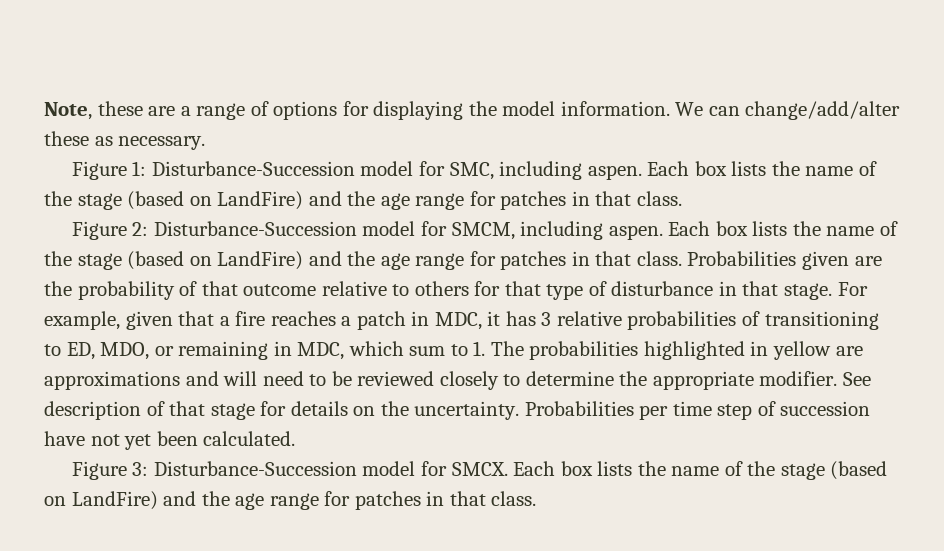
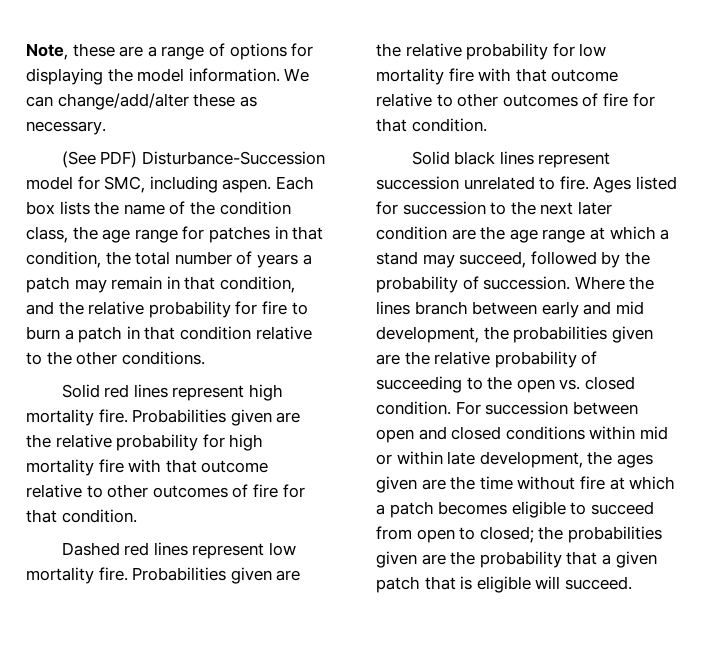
[71,161,147,180] Figure 1: -> [61,151,138,168] (See PDF)
[77,191,682,210] [71,221,898,240] [44,251,882,270] [44,281,868,300] [44,311,879,330] [44,341,863,360] [44,371,871,390] [44,401,871,420] [44,431,296,450] [71,461,888,480] [44,491,537,510] stage (based on LandFire) and the age range for patches in that class. // Figure 2: Disturbance-Succession model for SMCM, including aspen. Each box lists the name of the stage (based on LandFire) and the age range for patches in that class. Probabilities given are the probability of that outcome relative to others for that type of disturbance in that stage. For example, given that a fire reaches a patch in MDC, it has 3 relative probabilities of transitioning to ED, MDO, or remaining in MDC, which sum to 1. The probabilities highlighted in yellow are approximations and will need to be reviewed closely to determine the appropriate modifier. See description of that stage for details on the uncertainty. Probabilities per time step of succession have not yet been calculated. // Figure 3: Disturbance-Succession model for SMCX. Each box lists the name of the stage (based on LandFire) and the age range for patches in that class. -> [219,201,291,215] [26,226,324,243] [26,251,312,268] [26,276,295,293] [26,301,308,318] [26,326,312,343] [26,351,205,365] [61,384,283,401] [26,409,301,426] [26,434,264,451] [26,459,269,476] [26,484,305,498] [26,509,137,523] [61,542,296,559] [26,567,301,584] [376,43,607,60] [376,68,619,85] [376,93,655,107] [376,118,487,132] [411,151,611,168] [376,176,677,193] [376,201,612,215] [376,226,670,243] [376,251,650,268] [376,276,655,293] [376,301,644,318] [376,326,653,343] [376,351,598,368] [376,376,635,393] [376,401,638,415] [376,426,668,443] [376,451,653,468] [376,476,676,493] [376,501,654,518] [376,526,662,543] [376,551,657,568] [376,576,632,593] condition class, the age range for patches in that condition, the total number of years a patch may remain in that condition, and the relative probability for fire to burn a patch in that condition relative to the other conditions. // Solid red lines represent high mortality fire. Probabilities given are the relative probability for high mortality fire with that outcome relative to other outcomes of fire for that condition. // Dashed red lines represent low mortality fire. Probabilities given are the relative probability for low mortality fire with that outcome relative to other outcomes of fire for that condition. // Solid black lines represent succession unrelated to fire. Ages listed for succession to the next later condition are the age range at which a stand may succeed, followed by the probability of succession. Where the lines branch between early and mid development, the probabilities given are the relative probability of succeeding to the open vs. closed condition. For succession between open and closed conditions within mid or within late development, the ages given are the time without fire at which a patch becomes eligible to succeed from open to closed; the probabilities given are the probability that a given patch that is eligible will succeed.

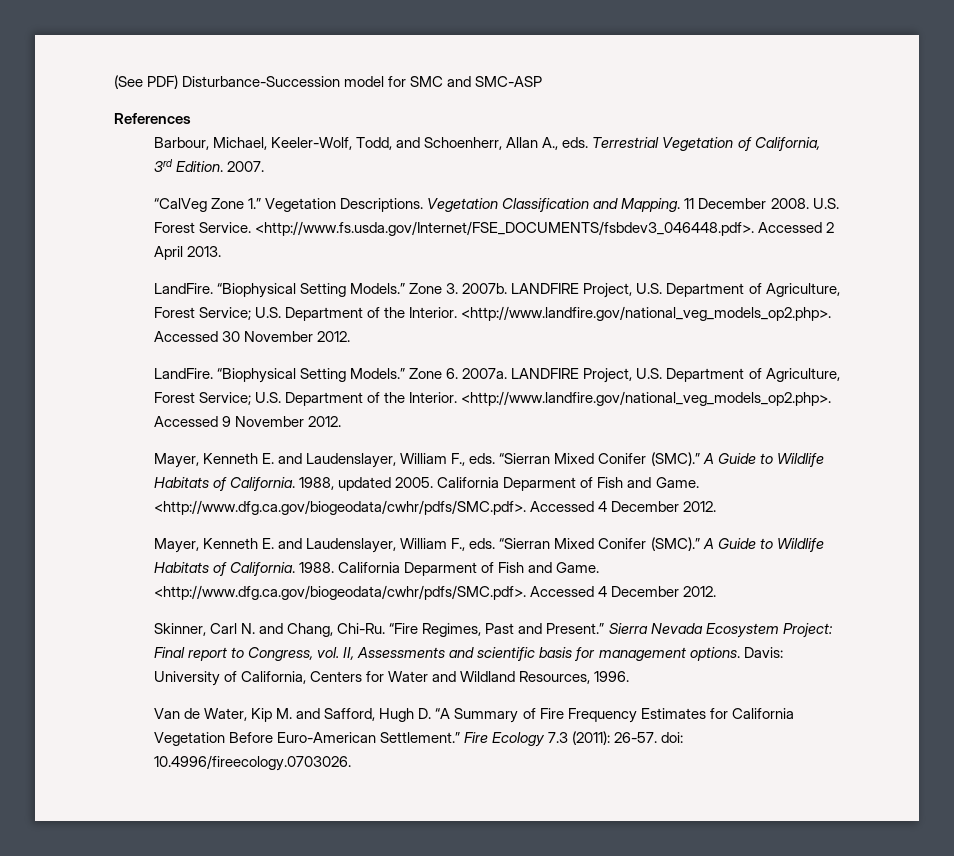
[26,43,314,60] [26,68,310,85] [26,93,257,110] [26,121,106,135] Note, these are a range of options for displaying the model information. We can change/add/alter these as necessary. // -> (114, 82) none
[104,176,314,193] [26,201,291,215] [26,226,324,243] [26,251,312,268] [26,276,295,293] [26,301,308,318] [26,326,312,343] [26,351,205,365] [61,384,283,401] [26,409,301,426] [26,434,264,451] [26,459,269,476] [26,484,305,498] [26,509,137,523] [61,542,296,559] [26,567,301,584] [376,43,607,60] [376,68,619,85] [376,93,655,107] [376,118,487,132] [411,151,611,168] [376,176,677,193] [376,201,612,215] [376,226,670,243] [376,251,650,268] [376,276,655,293] [376,301,644,318] [376,326,653,343] [376,351,598,368] [376,376,635,393] [376,401,638,415] [376,426,668,443] [376,451,653,468] [376,476,676,493] [376,501,654,518] [376,526,662,543] [376,551,657,568] [376,576,632,593] SMC, including aspen. Each box lists the name of the condition class, the age range for patches in that condition, the total number of years a patch may remain in that condition, and the relative probability for fire to burn a patch in that condition relative to the other conditions. // Solid red lines represent high mortality fire. Probabilities given are the relative probability for high mortality fire with that outcome relative to other outcomes of fire for that condition. // Dashed red lines represent low mortality fire. Probabilities given are the relative probability for low mortality fire with that outcome relative to other outcomes of fire for that condition. // Solid black lines represent succession unrelated to fire. Ages listed for succession to the next later condition are the age range at which a stand may succeed, followed by the probability of succession. Where the lines branch between early and mid development, the probabilities given are the relative probability of succeeding to the open vs. closed condition. For succession between open and closed conditions within mid or within late development, the ages given are the time without fire at which a patch becomes eligible to succeed from open to closed; the probabilities given are the probability that a given patch that is eligible will succeed. -> [410,76,543,87] [114,113,191,124] [153,137,820,151] [153,159,265,172] [153,198,839,212] [153,221,835,236] [153,246,222,260] [153,283,840,298] [153,306,832,321] [153,331,351,342] [153,368,840,383] [153,391,832,406] [153,416,342,427] [153,452,824,468] [153,477,699,491] [153,500,717,515] [153,537,824,553] [153,562,600,576] [153,585,717,600] [153,623,833,638] [153,647,783,661] [153,671,630,686] [153,708,794,723] [153,731,684,747] [153,755,351,771] SMC and SMC-ASP // References // Barbour, Michael, Keeler-Wolf, Todd, and Schoenherr, Allan A., eds. Terrestrial Vegetation of California, 3rd Edition. 2007. // “CalVeg Zone 1.” Vegetation Descriptions. Vegetation Classification and Mapping. 11 December 2008. U.S. Forest Service. <http://www.fs.usda.gov/Internet/FSE_DOCUMENTS/fsbdev3_046448.pdf>. Accessed 2 April 2013. // LandFire. “Biophysical Setting Models.” Zone 3. 2007b. LANDFIRE Project, U.S. Department of Agriculture, Forest Service; U.S. Department of the Interior. <http://www.landfire.gov/national_veg_models_op2.php>. Accessed 30 November 2012. // LandFire. “Biophysical Setting Models.” Zone 6. 2007a. LANDFIRE Project, U.S. Department of Agriculture, Forest Service; U.S. Department of the Interior. <http://www.landfire.gov/national_veg_models_op2.php>. Accessed 9 November 2012. // Mayer, Kenneth E. and Laudenslayer, William F., eds. “Sierran Mixed Conifer (SMC).” A Guide to Wildlife Habitats of California. 1988, updated 2005. California Deparment of Fish and Game. <http://www.dfg.ca.gov/biogeodata/cwhr/pdfs/SMC.pdf>. Accessed 4 December 2012. // Mayer, Kenneth E. and Laudenslayer, William F., eds. “Sierran Mixed Conifer (SMC).” A Guide to Wildlife Habitats of California. 1988. California Deparment of Fish and Game. <http://www.dfg.ca.gov/biogeodata/cwhr/pdfs/SMC.pdf>. Accessed 4 December 2012. // Skinner, Carl N. and Chang, Chi-Ru. “Fire Regimes, Past and Present.” Sierra Nevada Ecosystem Project: Final report to Congress, vol. II, Assessments and scientific basis for management options. Davis: University of California, Centers for Water and Wildland Resources, 1996. // Van de Water, Kip M. and Safford, Hugh D. “A Summary of Fire Frequency Estimates for California Vegetation Before Euro-American Settlement.” Fire Ecology 7.3 (2011): 26-57. doi: 10.4996/fireecology.0703026.

